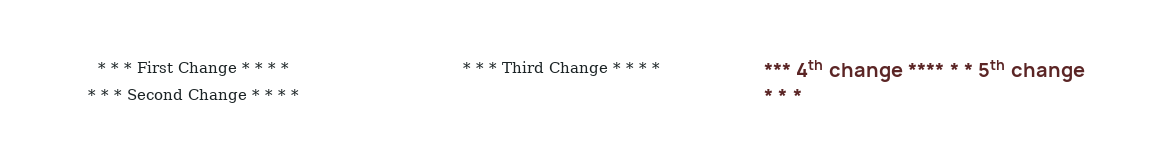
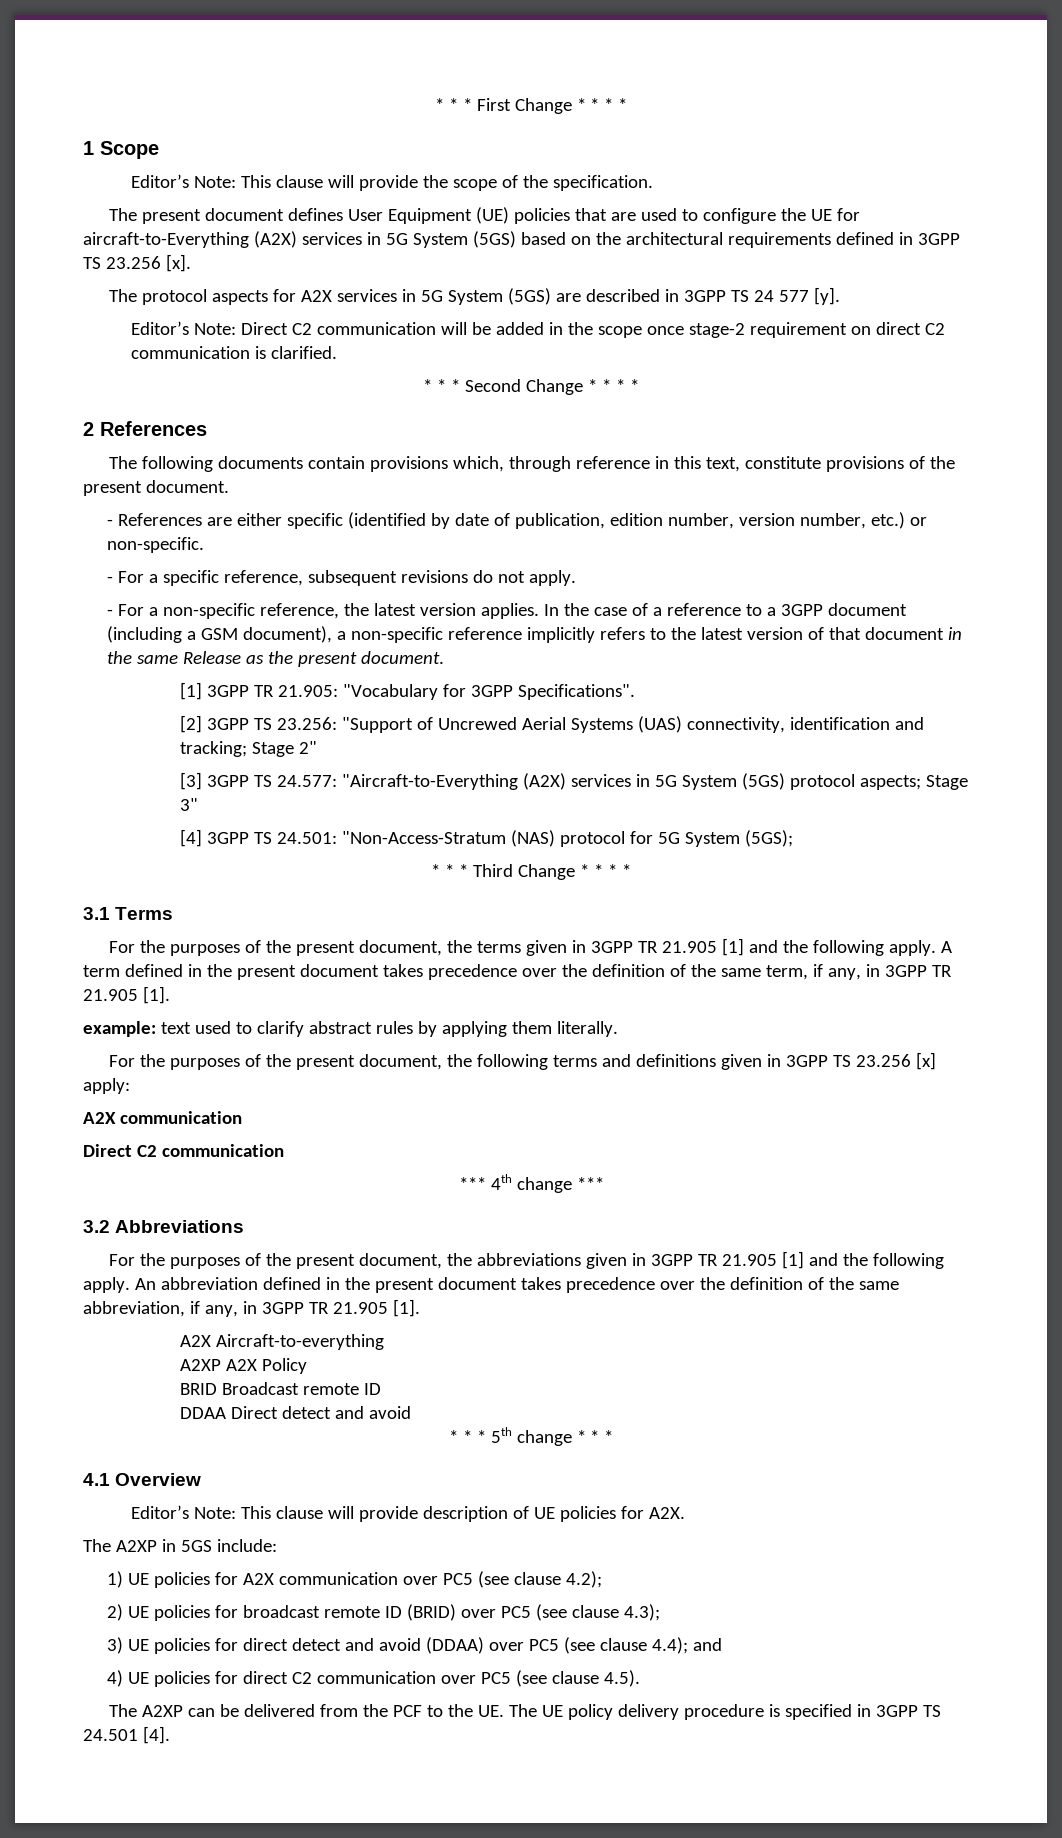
(289, 67) none -> [83,141,159,159] [131,174,654,191] [108,207,860,224] [83,231,960,248] [83,254,191,272] [108,287,840,305] [131,321,946,338] [131,346,338,359] // 1 Scope // Editor’s Note: This clause will provide the scope of the specification. // The present document defines User Equipment (UE) policies that are used to configure the UE for aircraft-to-Everything (A2X) services in 5G System (5GS) based on the architectural requirements defined in 3GPP TS 23.256 [x]. // The protocol aspects for A2X services in 5G System (5GS) are described in 3GPP TS 24 577 [y]. // Editor’s Note: Direct C2 communication will be added in the scope once stage-2 requirement on direct C2 communication is clarified.
(299, 94) none -> [83,421,207,436] [108,456,955,472] [83,480,229,496] [107,512,928,529] [107,537,205,553] [107,570,577,586] [107,603,908,619] [107,626,963,643] [107,651,445,667] [179,682,635,700] [179,715,924,733] [179,741,317,757] [179,772,968,790] [179,798,198,811] [179,829,793,847] // 2 References // The following documents contain provisions which, through reference in this text, constitute provisions of the present document. // - References are either specific (identified by date of publication, edition number, version number, etc.) or non-specific. // - For a specific reference, subsequent revisions do not apply. // - For a non-specific reference, the latest version applies. In the case of a reference to a 3GPP document (including a GSM document), a non-specific reference implicitly refers to the latest version of that document in the same Release as the present document. // [1] 3GPP TR 21.905: "Vocabulary for 3GPP Specifications". // [2] 3GPP TS 23.256: "Support of Uncrewed Aerial Systems (UAS) connectivity, identification and tracking; Stage 2" // [3] 3GPP TS 24.577: "Aircraft-to-Everything (A2X) services in 5G System (5GS) protocol aspects; Stage 3" // [4] 3GPP TS 24.501: "Non-Access-Stratum (NAS) protocol for 5G System (5GS);
[764,60,945,82] *** 4th change **** -> [83,907,174,920] [108,938,952,956] [83,964,952,980] [83,986,170,1004] [83,1021,618,1037] [108,1052,936,1070] [83,1078,130,1094] [83,1111,242,1124] [83,1144,284,1157] [458,1174,604,1193] [83,1220,245,1233] [108,1251,944,1269] [83,1277,899,1293] [83,1299,420,1317] [179,1334,384,1350] [179,1358,307,1374] [179,1382,381,1395] [179,1406,411,1419] [448,1430,458,1443] 3.1 Terms // For the purposes of the present document, the terms given in 3GPP TR 21.905 [1] and the following apply. A term defined in the present document takes precedence over the definition of the same term, if any, in 3GPP TR 21.905 [1]. // example: text used to clarify abstract rules by applying them literally. // For the purposes of the present document, the following terms and definitions given in 3GPP TS 23.256 [x] apply: // A2X communication // Direct C2 communication // *** 4th change *** // 3.2 Abbreviations // For the purposes of the present document, the abbreviations given in 3GPP TR 21.905 [1] and the following apply. An abbreviation defined in the present document takes precedence over the definition of the same abbreviation, if any, in 3GPP TR 21.905 [1]. // A2X Aircraft-to-everything // A2XP A2X Policy // BRID Broadcast remote ID // DDAA Direct detect and avoid // *
(802, 96) none -> [83,1473,202,1486] [131,1505,686,1522] [83,1539,277,1552] [107,1571,603,1588] [107,1604,661,1621] [107,1637,723,1654] [107,1670,641,1687] [108,1704,941,1720] [83,1726,170,1744] // 4.1 Overview // Editor’s Note: This clause will provide description of UE policies for A2X. // The A2XP in 5GS include: // 1) UE policies for A2X communication over PC5 (see clause 4.2); // 2) UE policies for broadcast remote ID (BRID) over PC5 (see clause 4.3); // 3) UE policies for direct detect and avoid (DDAA) over PC5 (see clause 4.4); and // 4) UE policies for direct C2 communication over PC5 (see clause 4.5). // The A2XP can be delivered from the PCF to the UE. The UE policy delivery procedure is specified in 3GPP TS 24.501 [4].

